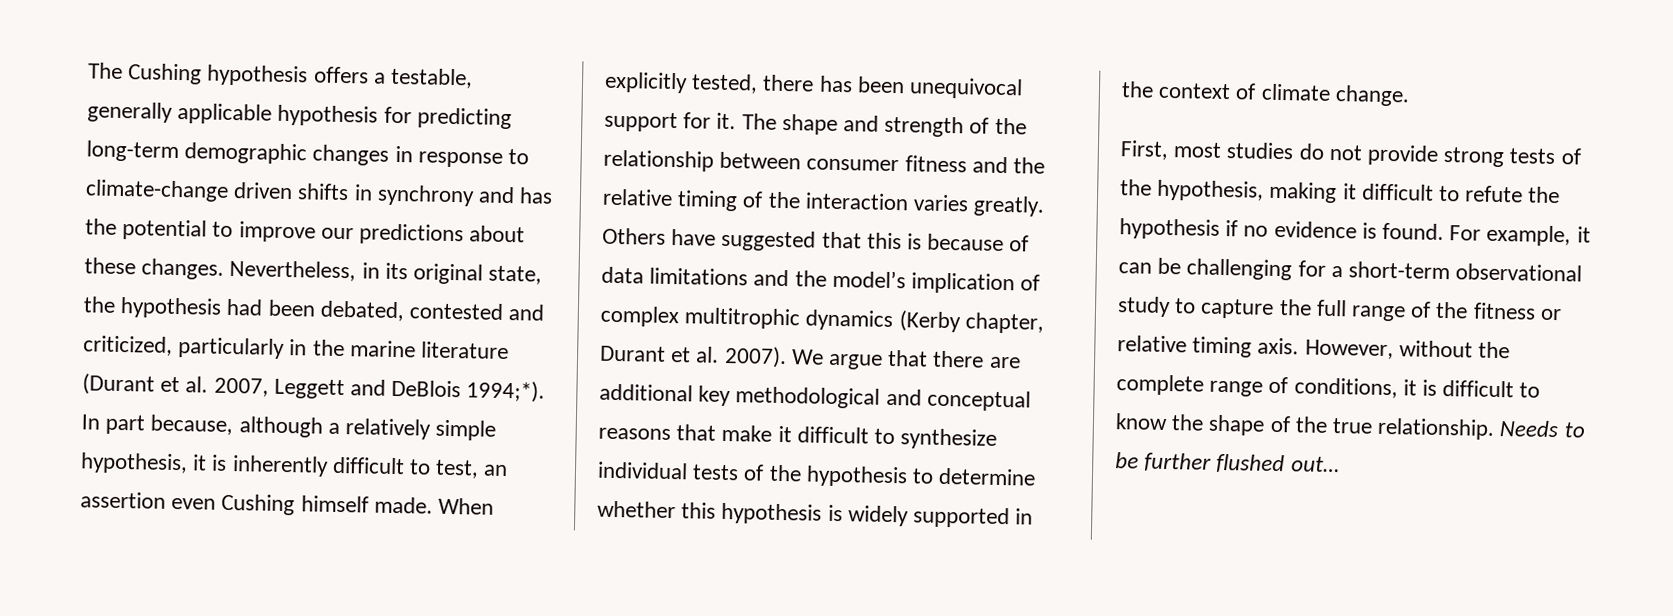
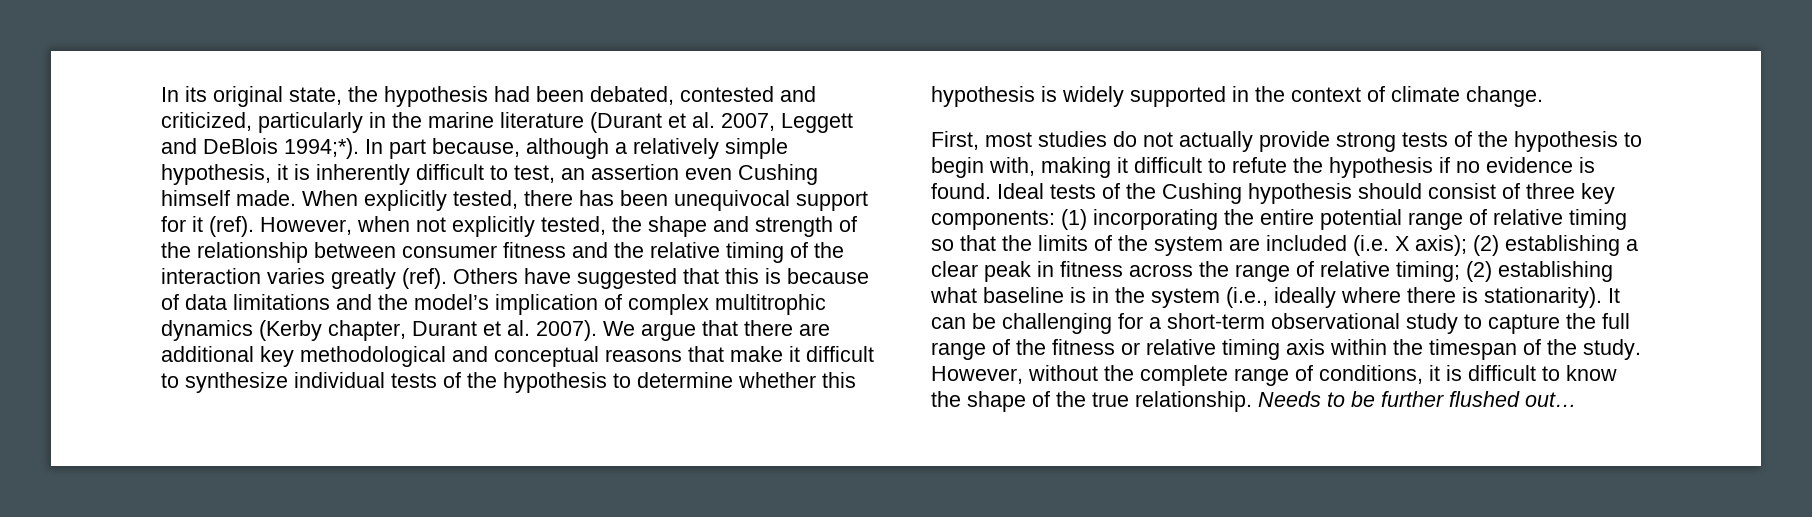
[88,62,474,89] [87,101,512,130] [86,140,530,168] [85,179,554,207] [85,218,526,246] [84,257,380,282] The Cushing hypothesis offers a testable, generally applicable hypothesis for predicting long-term demographic changes in response to climate-change driven shifts in synchrony and has the potential to improve our predictions about these changes. Nevertheless, in -> [161,87,179,102] In
[716,112,777,130] it. The -> [192,216,642,237] it (ref). However, when not explicitly tested, the
[973,195,1046,217] greatly. -> [331,268,447,289] greatly (ref).
(1363, 152) none -> [1179,131,1253,152] actually
[1157,179,1265,202] hypothesis, -> [1514,131,1642,152] [931,157,1035,178] hypothesis to begin with,
[1449,224,1591,247] For example, it -> [997,183,1615,204] [931,209,1627,230] [931,235,1638,256] [931,261,1613,282] [930,287,1620,308] Ideal tests of the Cushing hypothesis should consist of three key components: (1) incorporating the entire potential range of relative timing so that the limits of the system are included (i.e. X axis); (2) establishing a clear peak in fitness across the range of relative timing; (2) establishing what baseline is in the system (i.e., ideally where there is stationarity). It
[1257,337,1300,355] axis. -> [1286,339,1641,360] axis within the timespan of the study.

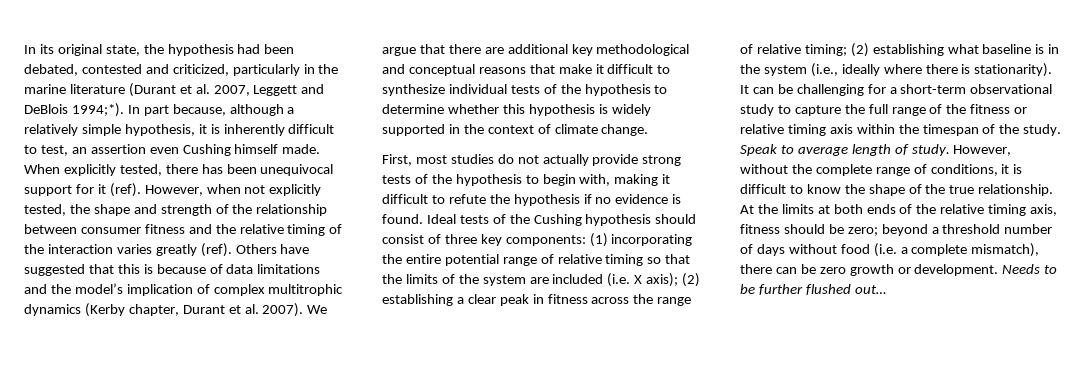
(1641, 349) none -> [740,144,950,156] Speak to average length of study.
(1252, 401) none -> [740,204,1058,216] [740,224,1053,236] [740,243,1040,257] [740,264,999,276] At the limits at both ends of the relative timing axis, fitness should be zero; beyond a threshold number of days without food (i.e. a complete mismatch), there can be zero growth or development.

